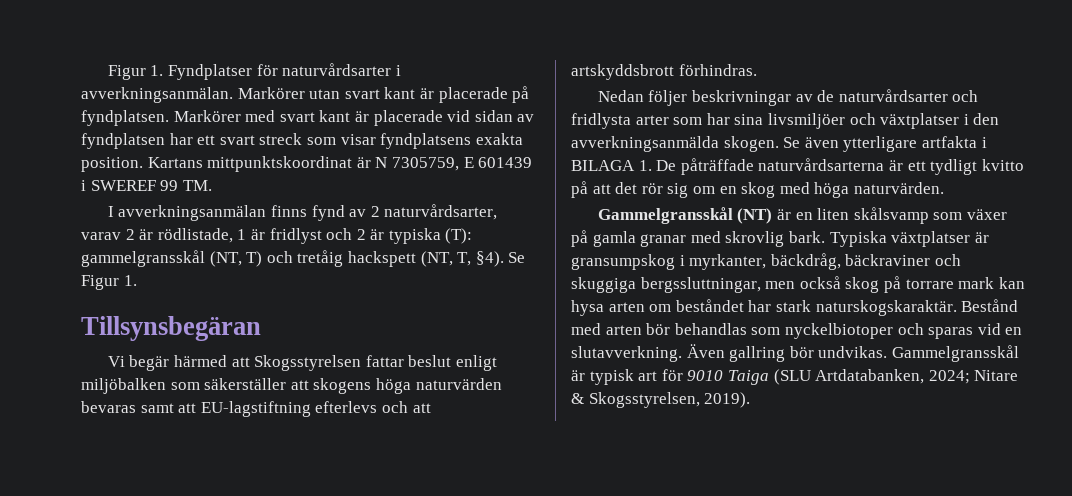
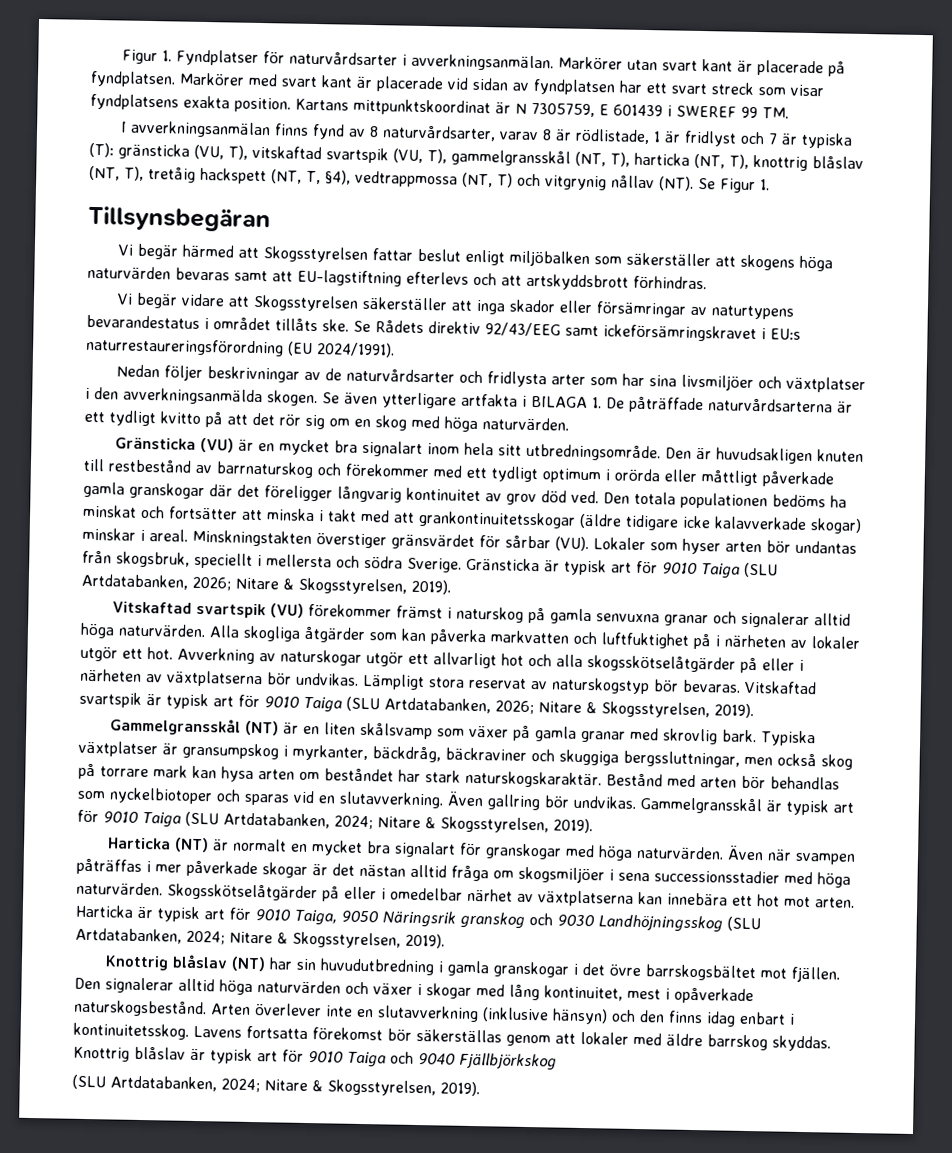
[370,206,380,217] 2 -> [368,125,379,138] 8
[125,229,135,240] 2 -> [541,129,552,141] 8
[356,229,366,240] 2 -> [767,133,778,145] 7
[81,250,504,267] gammelgransskål (NT, T) och tretåig hackspett (NT, T, §4). -> [118,143,864,171] [89,165,694,191] gränsticka (VU, T), vitskaftad svartspik (VU, T), gammelgransskål (NT, T), harticka (NT, T), knottrig blåslav (NT, T), tretåig hackspett (NT, T, §4), vedtrappmossa (NT, T) och vitgrynig nållav (NT).
(757, 70) none -> [116,292,794,320] [86,314,801,343] [85,337,395,358] // Vi begär vidare att Skogsstyrelsen säkerställer att inga skador eller försämringar av naturtypens bevarandestatus i området tillåts ske. Se Rådets direktiv 92/43/EEG samt ickeförsämringskravet i EU:s naturrestaureringsförordning (EU 2024/1991).
(944, 188) none -> [114,437,864,465] [83,458,834,488] [83,481,847,510] [83,504,862,534] [82,527,857,555] [82,549,778,579] [81,573,451,595] [111,601,851,629] [80,622,860,650] [80,645,804,674] [80,668,817,695] [79,691,754,719] // Gränsticka (VU) är en mycket bra signalart inom hela sitt utbredningsområde. Den är huvudsakligen knuten till restbestånd av barrnaturskog och förekommer med ett tydligt optimum i orörda eller måttligt påverkade gamla granskogar där det föreligger långvarig kontinuitet av grov död ved. Den totala populationen bedöms ha minskat och fortsätter att minska i takt med att grankontinuitetsskogar (äldre tidigare icke kalavverkade skogar) minskar i areal. Minskningstakten överstiger gränsvärdet för sårbar (VU). Lokaler som hyser arten bör undantas från skogsbruk, speciellt i mellersta och södra Sverige. Gränsticka är typisk art för 9010 Taiga (SLU Artdatabanken, 2026; Nitare & Skogsstyrelsen, 2019). // Vitskaftad svartspik (VU) förekommer främst i naturskog på gamla senvuxna granar och signalerar alltid höga naturvärden. Alla skogliga åtgärder som kan påverka markvatten och luftfuktighet på i närheten av lokaler utgör ett hot. Avverkning av naturskogar utgör ett allvarligt hot och alla skogsskötselåtgärder på eller i närheten av växtplatserna bör undvikas. Lämpligt stora reservat av naturskogstyp bör bevaras. Vitskaftad svartspik är typisk art för 9010 Taiga (SLU Artdatabanken, 2026; Nitare & Skogsstyrelsen, 2019).
(751, 400) none -> [107,837,856,865] [76,857,851,888] [76,881,855,908] [75,904,761,933] [75,927,445,949] [104,954,840,983] [74,977,754,1005] [73,998,795,1027] [73,1022,831,1052] [73,1045,557,1071] [72,1074,480,1097] // Harticka (NT) är normalt en mycket bra signalart för granskogar med höga naturvärden. Även när svampen påträffas i mer påverkade skogar är det nästan alltid fråga om skogsmiljöer i sena successionsstadier med höga naturvärden. Skogsskötselåtgärder på eller i omedelbar närhet av växtplatserna kan innebära ett hot mot arten. Harticka är typisk art för 9010 Taiga, 9050 Näringsrik granskog och 9030 Landhöjningsskog (SLU Artdatabanken, 2024; Nitare & Skogsstyrelsen, 2019). // Knottrig blåslav (NT) har sin huvudutbredning i gamla granskogar i det övre barrskogsbältet mot fjällen. Den signalerar alltid höga naturvärden och växer i skogar med lång kontinuitet, mest i opåverkade naturskogsbestånd. Arten överlever inte en slutavverkning (inklusive hänsyn) och den finns idag enbart i kontinuitetsskog. Lavens fortsatta förekomst bör säkerställas genom att lokaler med äldre barrskog skyddas. Knottrig blåslav är typisk art för 9010 Taiga och 9040 Fjällbjörkskog // (SLU Artdatabanken, 2024; Nitare & Skogsstyrelsen, 2019).

